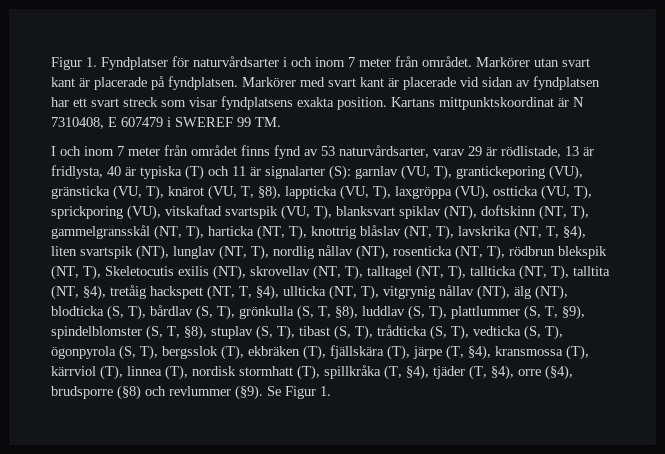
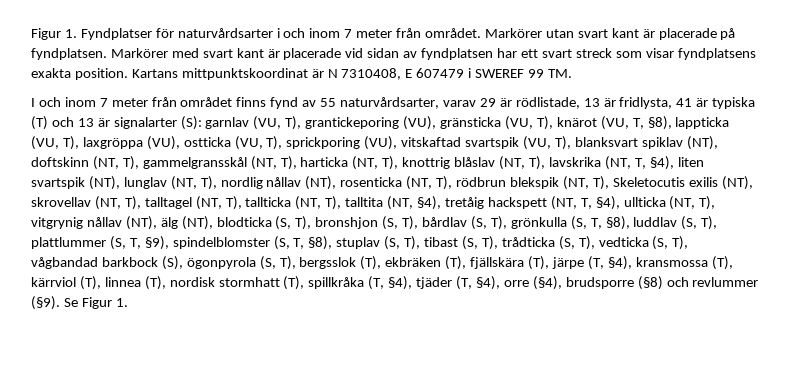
[321,146,335,156] 53 -> [320,98,337,107] 55
[107,166,121,176] 40 -> [676,98,693,107] 41
[232,166,246,176] 11 -> [77,118,94,127] 13
(146, 312) none -> [315,216,419,230] bronshjon (S, T),
(563, 332) none -> [31,256,183,270] vågbandad barkbock (S),

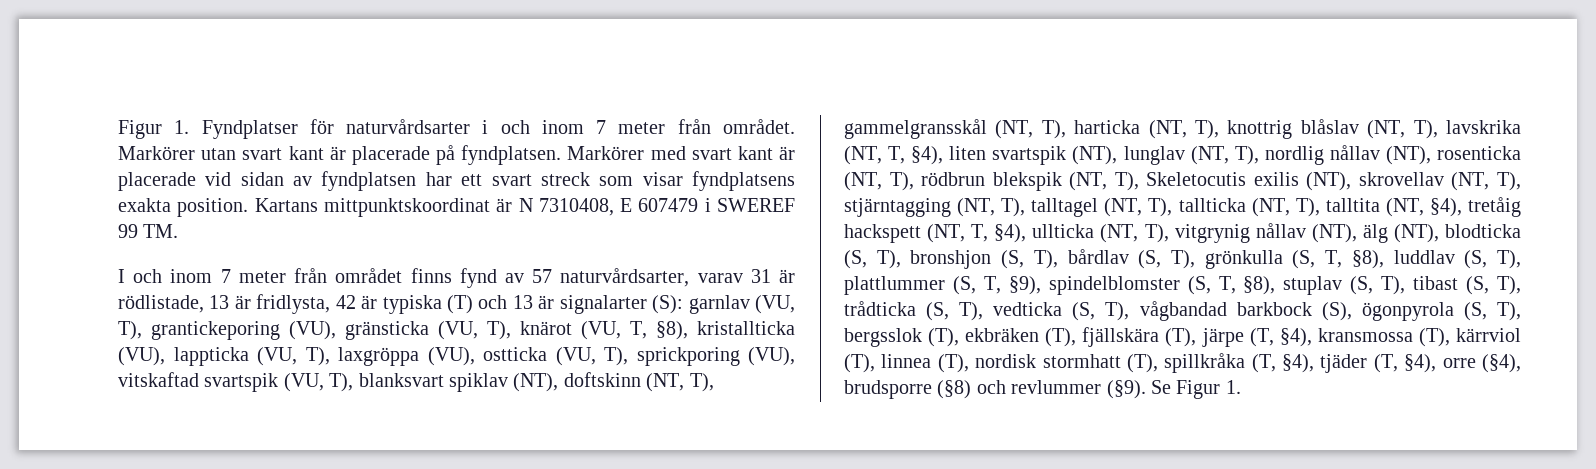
[320,98,337,107] 55 -> [532,269,553,283] 57
[479,98,496,107] 29 -> [750,269,771,283] 31
[676,98,693,107] 41 -> [335,295,356,309] 42
(672, 123) none -> [697,321,795,335] [118,347,165,366] kristallticka (VU),
(141, 203) none -> [844,198,1026,217] stjärntagging (NT, T),

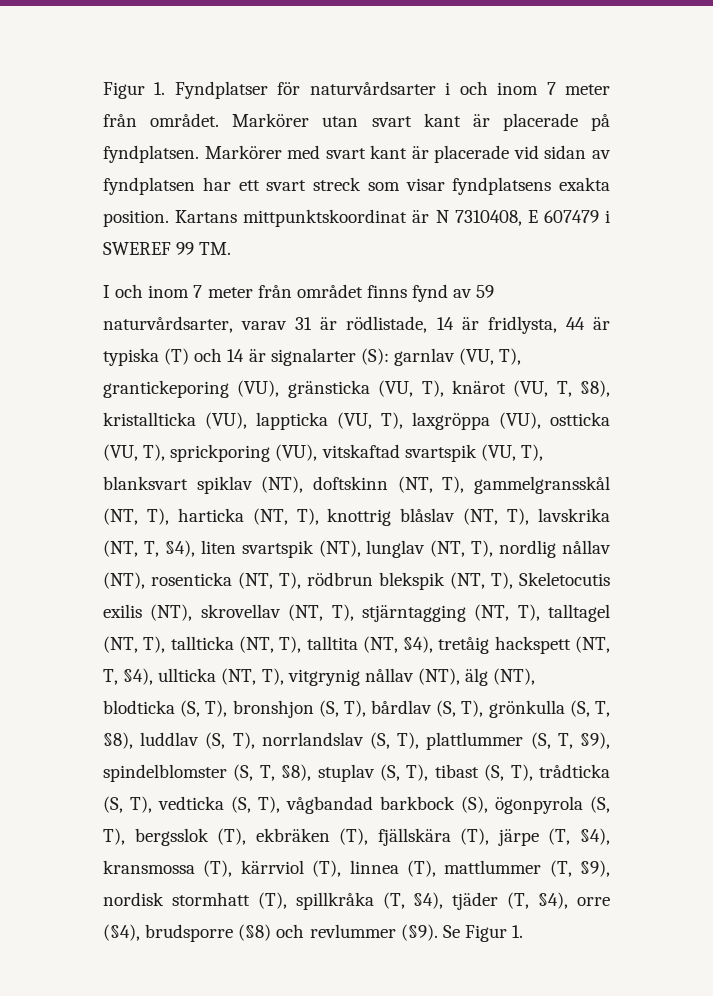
[532,269,553,283] 57 -> [476,285,495,298] 59
[209,295,230,309] 13 -> [436,317,454,330] 14
[335,295,356,309] 42 -> [565,317,585,330] 44
[512,295,533,309] 13 -> [227,349,245,362] 14
(1521, 259) none -> [261,732,420,749] norrlandslav (S, T),
(969, 363) none -> [444,860,610,877] mattlummer (T, §9),

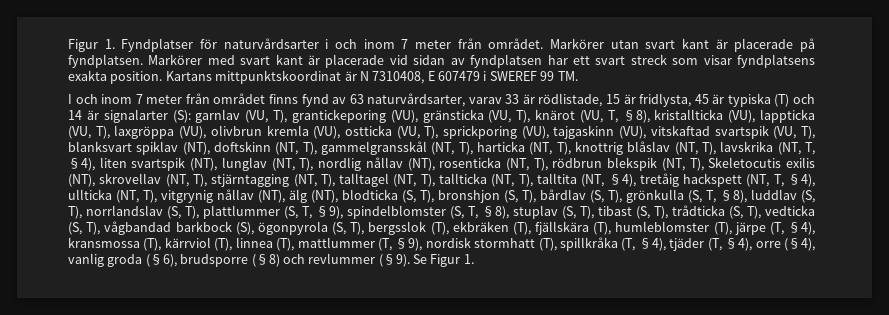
[476,285,495,298] 59 -> [349,94,364,104] 63
[295,317,313,330] 31 -> [505,94,520,104] 33
[436,317,454,330] 14 -> [606,94,621,104] 15
[565,317,585,330] 44 -> [694,94,709,104] 45
(541, 420) none -> [210,125,341,139] olivbrun kremla (VU),
(318, 452) none -> [553,125,647,139] tajgaskinn (VU),
(490, 836) none -> [615,221,732,235] humleblomster (T),
(140, 932) none -> [68,253,177,267] vanlig groda (§6),

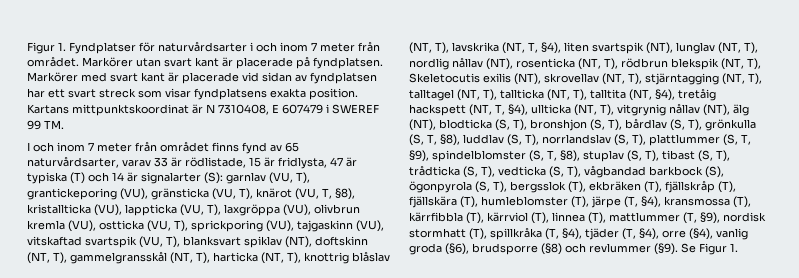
[349,94,364,104] 63 -> [285,142,299,152] 65
[694,94,709,104] 45 -> [330,157,343,166] 47
(531, 228) none -> [665,180,736,193] fjällskråp (T),
(162, 244) none -> [409,212,484,224] kärrfibbla (T),

